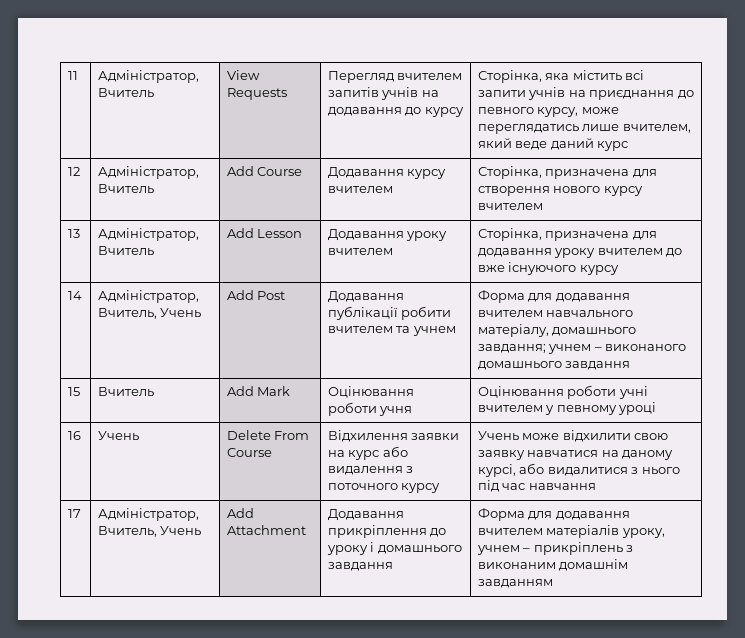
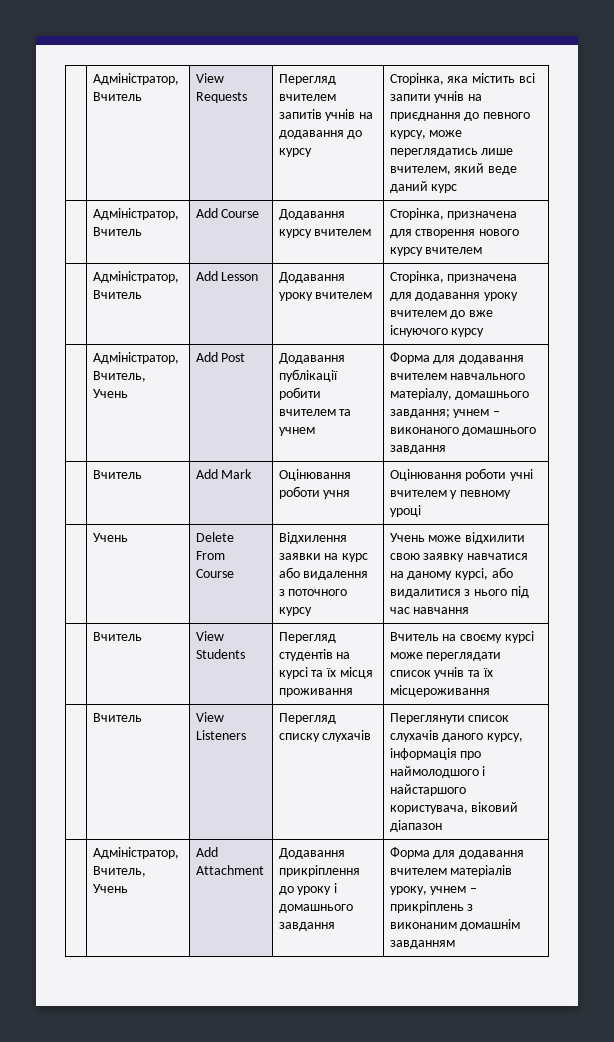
[67,71,78,80] 11 -> (92, 79) none
[67,167,80,176] 12 -> (458, 188) none
[67,229,80,238] 13 -> (483, 250) none
[67,291,82,300] 14 -> (485, 332) none
[67,387,80,396] 15 -> (446, 449) none
[67,431,81,440] 16 -> (421, 511) none
[67,509,81,518] 17 -> [92,632,142,641] [195,631,224,641] [195,649,245,659] [278,632,336,643] [278,649,351,661] [278,667,374,679] [278,688,353,697] [389,631,535,643] [389,652,502,661] [389,667,494,679] [389,685,490,697] [92,713,142,722] [195,712,224,722] [195,730,246,740] [278,713,336,724] [278,730,372,742] [389,713,510,724] [389,730,524,742] [389,748,482,760] [389,766,486,778] [389,784,466,796] [389,802,519,814] [389,820,442,832] | Вчитель | View Students | Перегляд студентів на курсі та їх місця проживання | Вчитель на своєму курсі може переглядати список учнів та їх місцероживання // | Вчитель | View Listeners | Перегляд списку слухачів | Переглянути список слухачів даного курсу, інформація про наймолодшого і найстаршого користувача, віковий діапазон //

